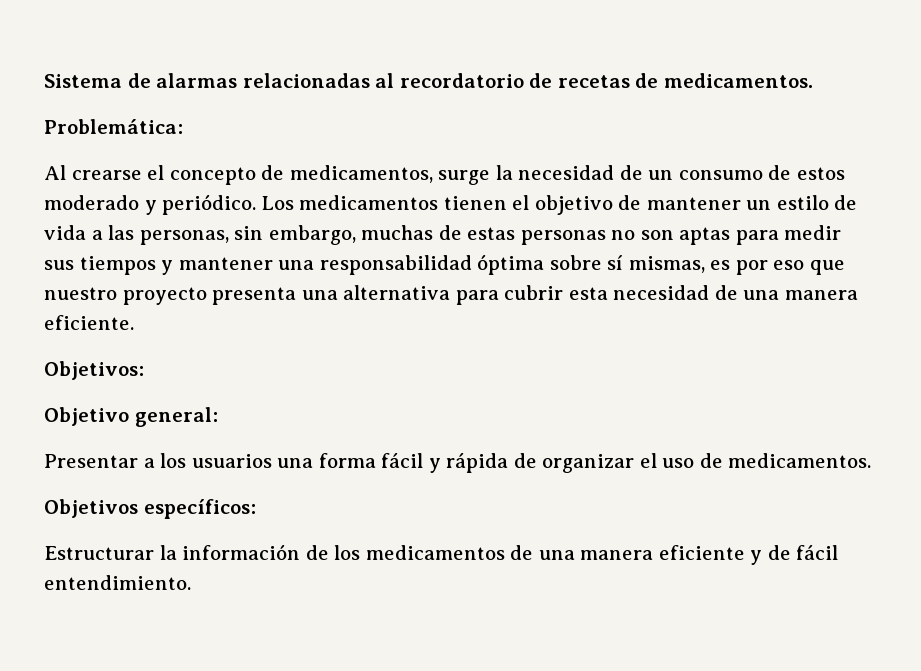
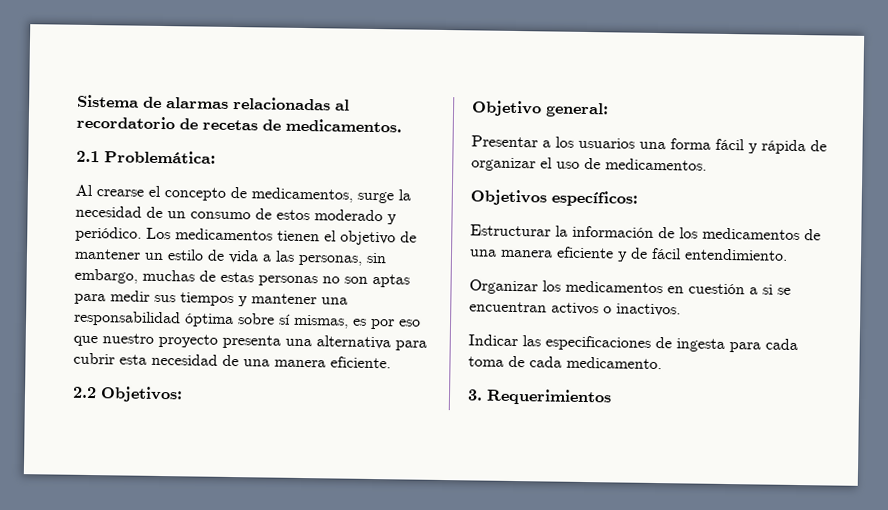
(813, 80) none -> [76,150,100,163] 2.1
(134, 322) none -> [72,386,97,399] 2.2
(191, 582) none -> [469,279,791,295] [469,301,681,317] [468,334,798,353] [468,355,662,370] [467,388,612,406] // Organizar los medicamentos en cuestión a si se encuentran activos o inactivos. // Indicar las especificaciones de ingesta para cada toma de cada medicamento. // 3. Requerimientos

